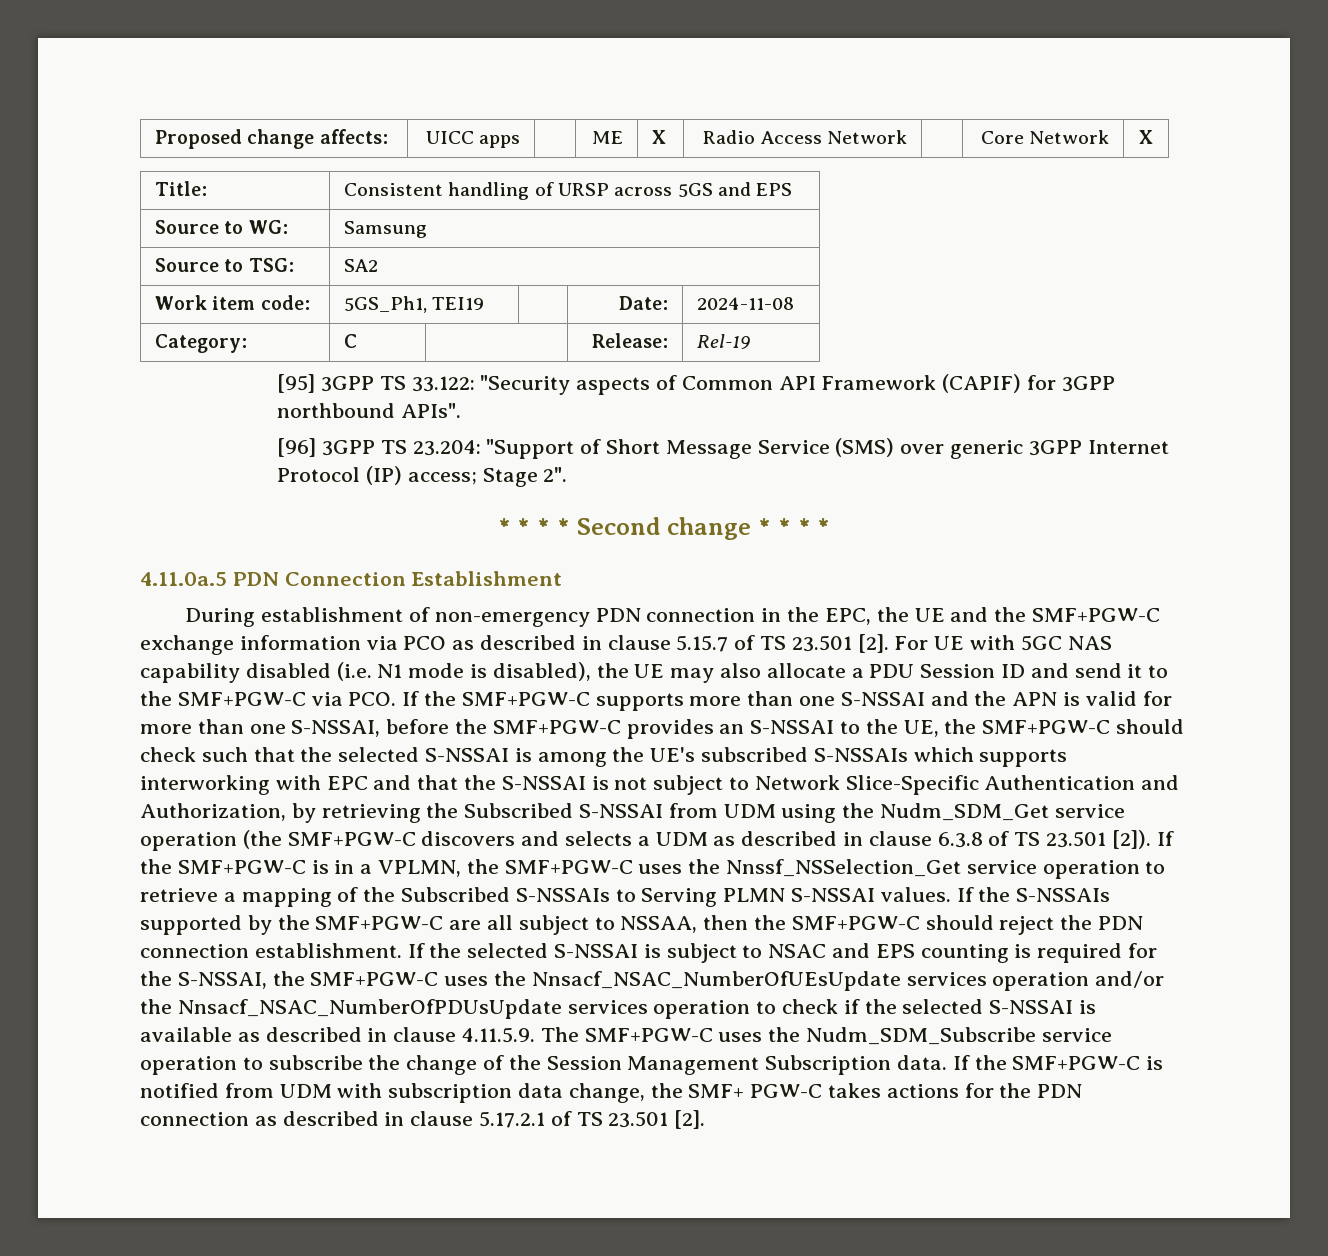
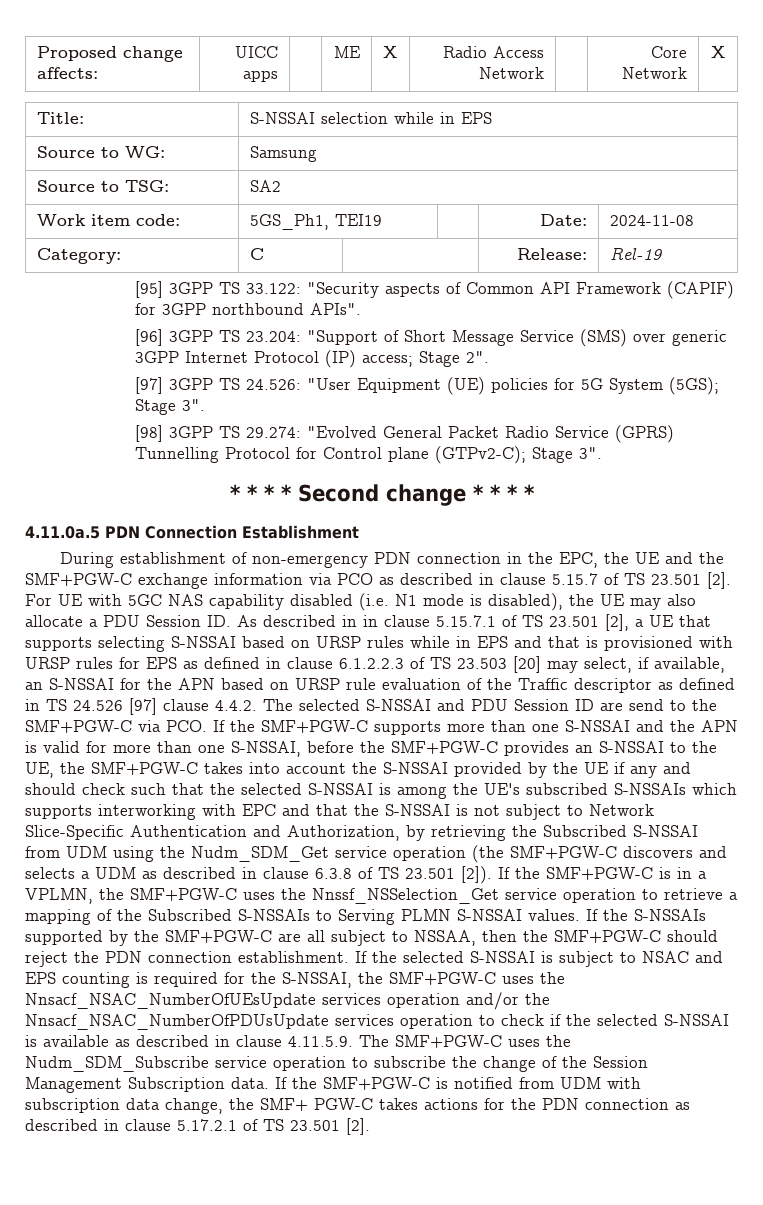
[344,182,751,200] Consistent handling of URSP across 5GS and -> [249,112,455,124] S-NSSAI selection while in
(568, 474) none -> [135,377,720,395] [135,399,206,415] [135,425,675,443] [135,446,603,464] // [97] 3GPP TS 24.526: "User Equipment (UE) policies for 5G System (5GS); Stage 3". // [98] 3GPP TS 29.274: "Evolved General Packet Radio Service (GPRS) Tunnelling Protocol for Control plane (GTPv2-C); Stage 3".
[1001,663,1143,678] ID and send it -> [207,614,711,631] [25,636,733,652] [25,656,725,673] [25,678,735,693] [25,698,664,715] ID. As described in in clause 5.15.7.1 of TS 23.501 [2], a UE that supports selecting S-NSSAI based on URSP rules while in EPS and that is provisioned with URSP rules for EPS as defined in clause 6.1.2.2.3 of TS 23.503 [20] may select, if available, an S-NSSAI for the APN based on URSP rule evaluation of the Traffic descriptor as defined in TS 24.526 [97] clause 4.4.2. The selected S-NSSAI and PDU Session ID are send
(1111, 727) none -> [204,762,691,778] takes into account the S-NSSAI provided by the UE if any and

